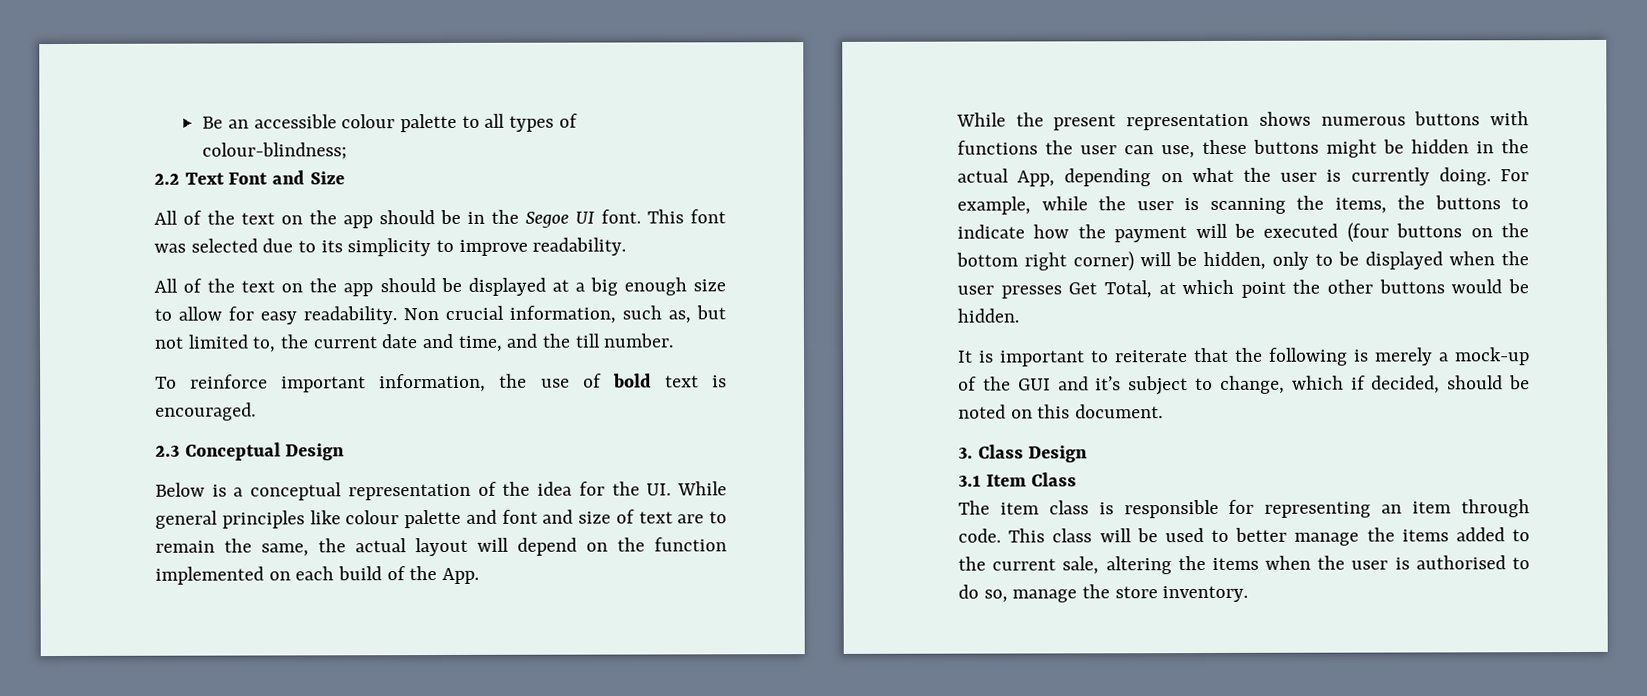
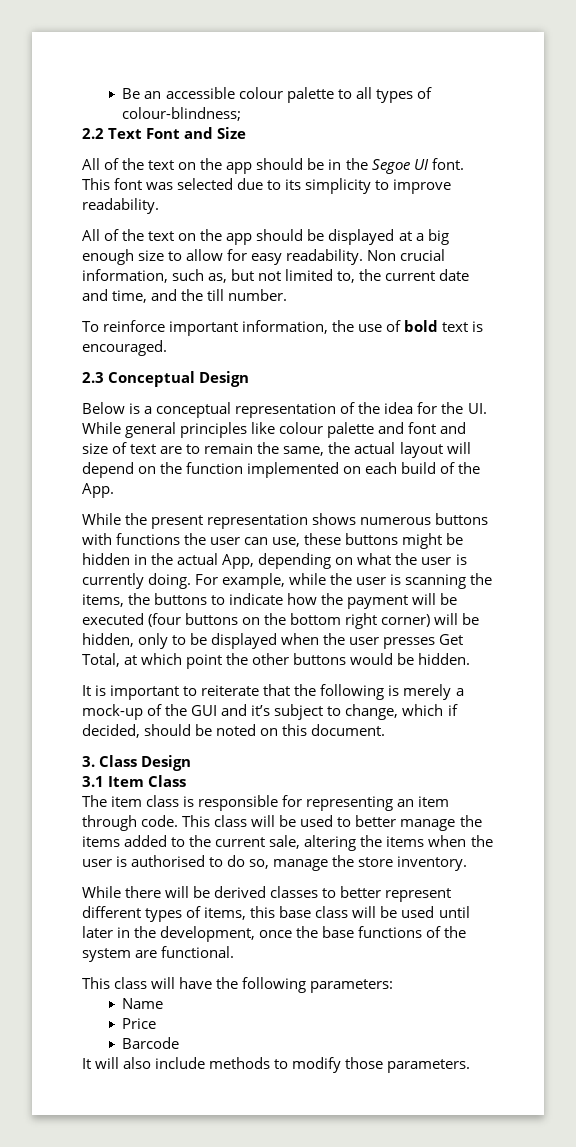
(1249, 594) none -> [82,886,452,902] [82,906,470,922] [82,926,467,942] [82,946,235,962] [82,977,394,993] [122,998,164,1009] [122,1018,157,1029] [122,1037,180,1049] [82,1057,471,1073] // While there will be derived classes to better represent different types of items, this base class will be used until later in the development, once the base functions of the system are functional. // This class will have the following parameters: // Name // Price // Barcode // It will also include methods to modify those parameters.

